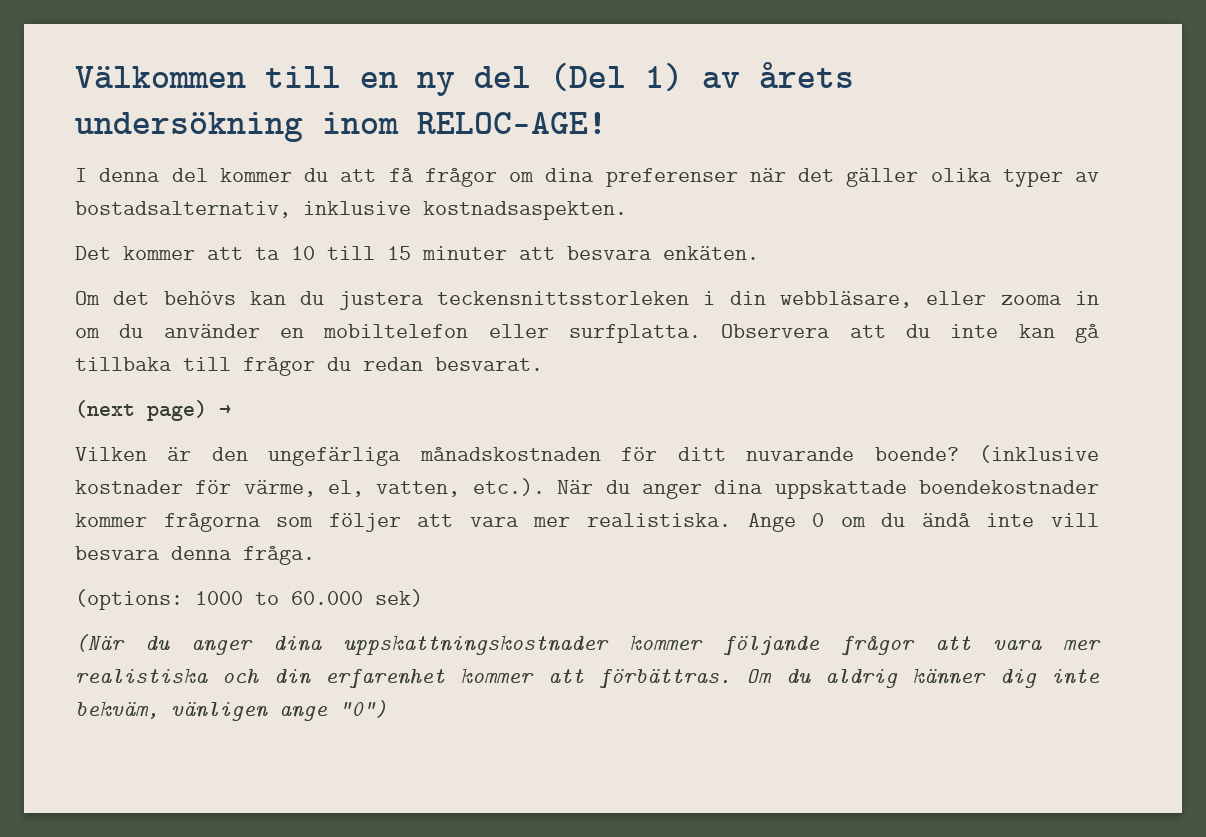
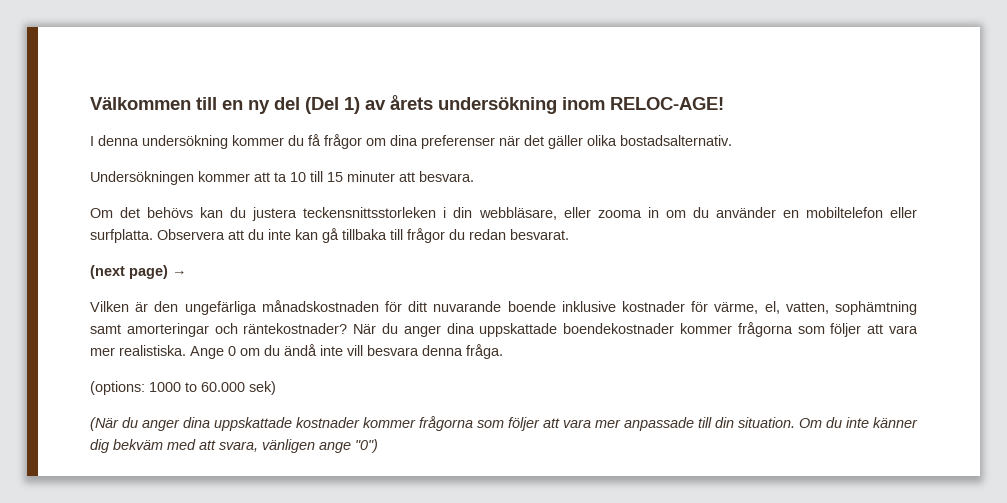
[171,168,208,182] del -> [142,135,228,149] undersökning
[340,169,377,182] att -> (304, 140) none
[1002,169,1099,187] [75,201,627,220] [75,246,111,260] typer av bostadsalternativ, inklusive kostnadsaspekten. // Det -> [620,135,732,146] [90,171,194,185] bostadsalternativ. // Undersökningen
[567,246,759,260] besvara enkäten. -> [419,171,474,182] besvara.
[874,445,1099,463] boende? (inklusive -> [507,301,616,312] boende inklusive
[472,478,545,496] etc.). -> [835,301,918,315] [90,323,348,337] sophämtning samt amorteringar och räntekostnader?
[343,634,1101,656] [75,667,731,689] uppskattningskostnader kommer följande frågor att vara mer realistiska och din erfarenhet kommer att förbättras. -> [214,416,795,431] uppskattade kostnader kommer frågorna som följer att vara mer anpassade till din situation.
[825,669,899,688] aldrig -> [846,417,869,428] inte
[1051,669,1101,685] [75,700,159,719] inte bekväm, -> [113,439,258,452] bekväm med att svara,

